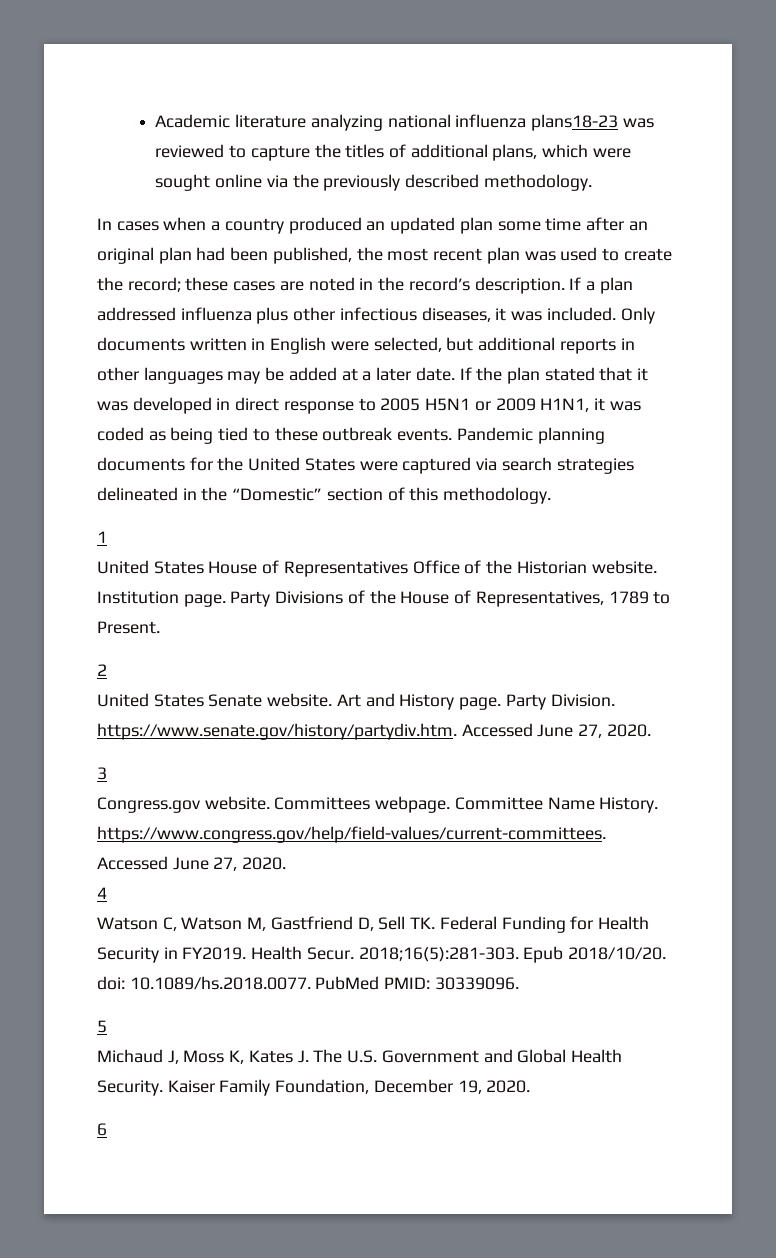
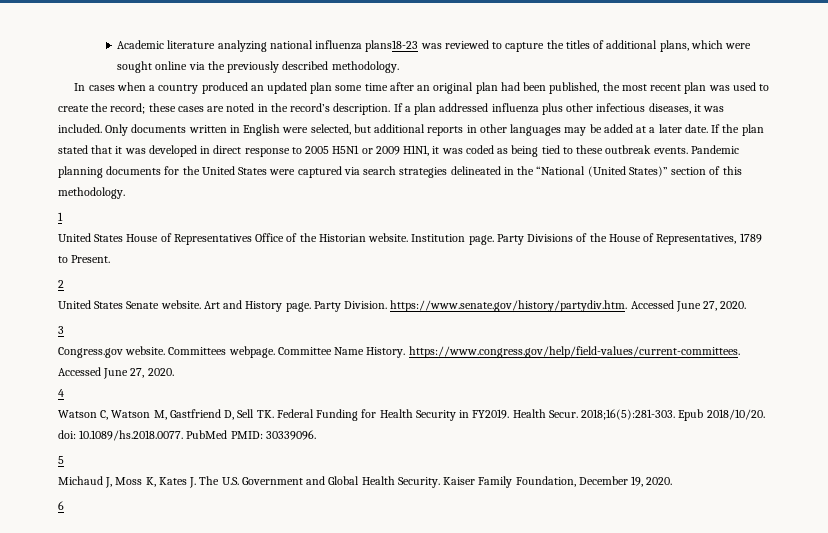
[232,488,323,501] “Domestic” -> [536,166,668,177] “National (United States)”

